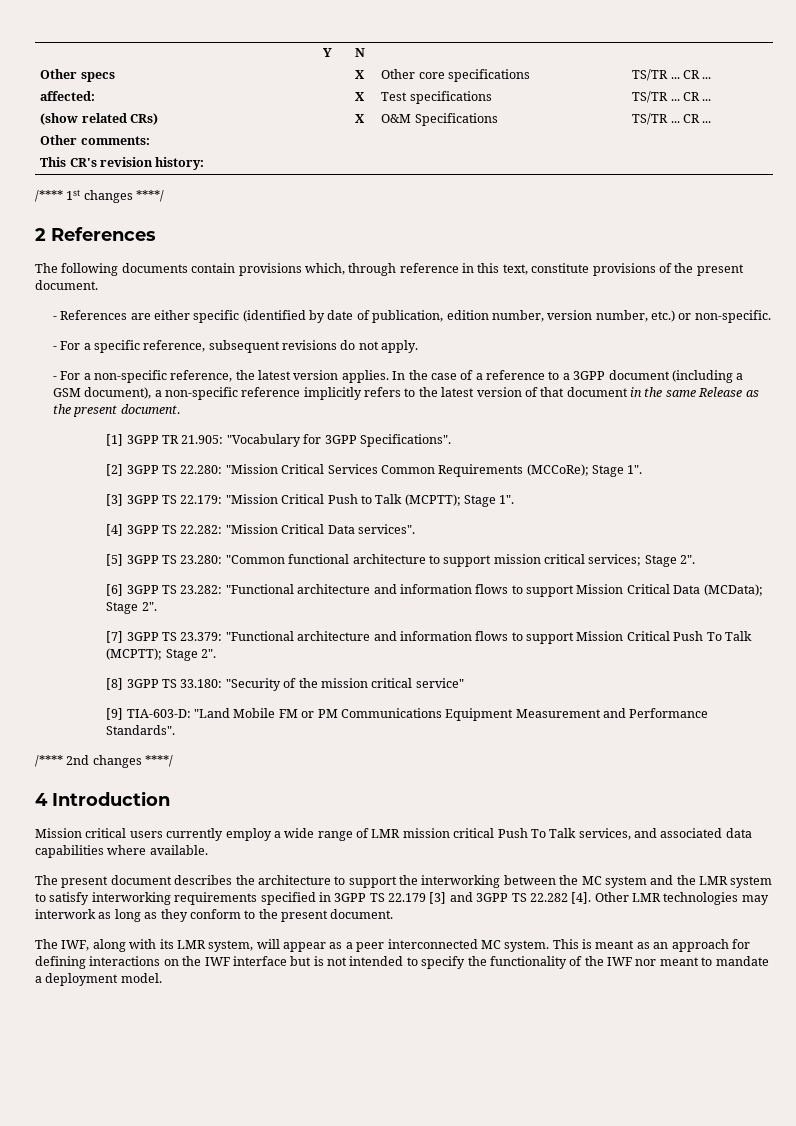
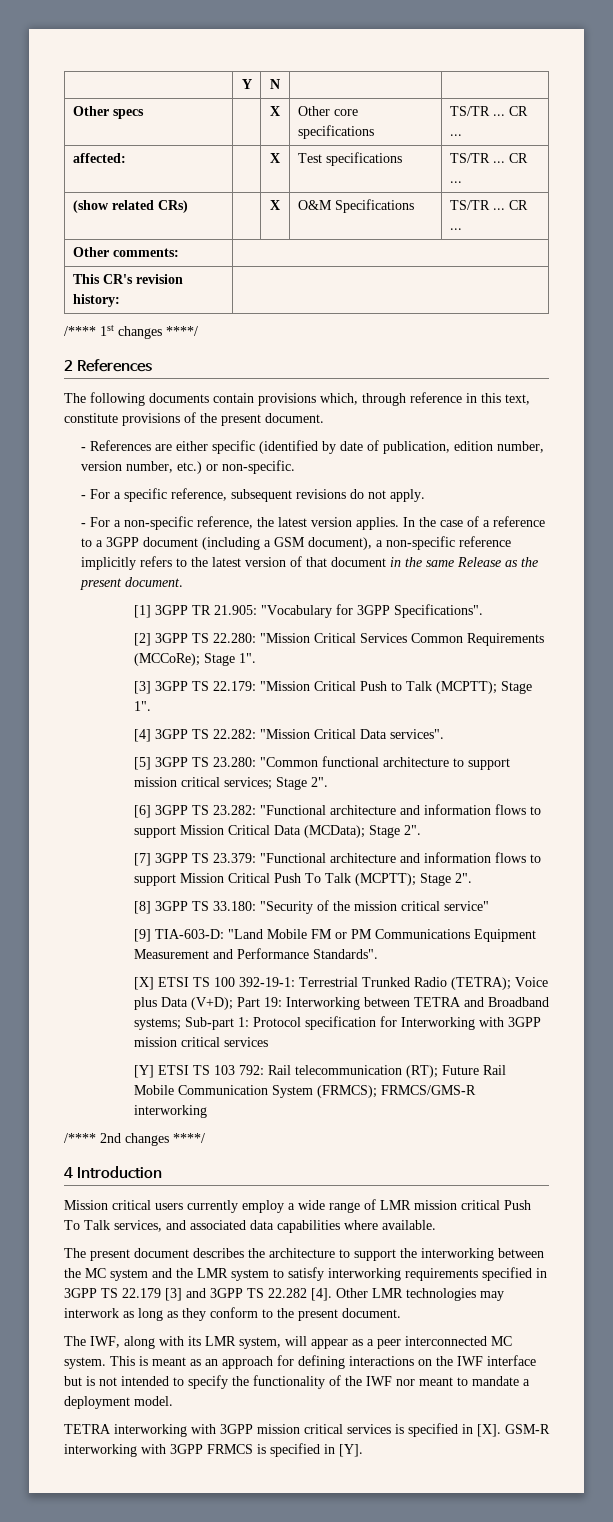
(176, 730) none -> [133,977,548,990] [133,997,549,1010] [133,1016,541,1030] [133,1037,268,1047] [133,1065,506,1078] [133,1085,476,1098] [133,1105,207,1118] // [X] ETSI TS 100 392-19-1: Terrestrial Trunked Radio (TETRA); Voice plus Data (V+D); Part 19: Interworking between TETRA and Broadband systems; Sub-part 1: Protocol specification for Interworking with 3GPP mission critical services // [Y] ETSI TS 103 792: Rail telecommunication (RT); Future Rail Mobile Communication System (FRMCS); FRMCS/GMS-R interworking
(162, 978) none -> [64,1423,550,1437] [64,1443,363,1457] // TETRA interworking with 3GPP mission critical services is specified in [X]. GSM-R interworking with 3GPP FRMCS is specified in [Y].

